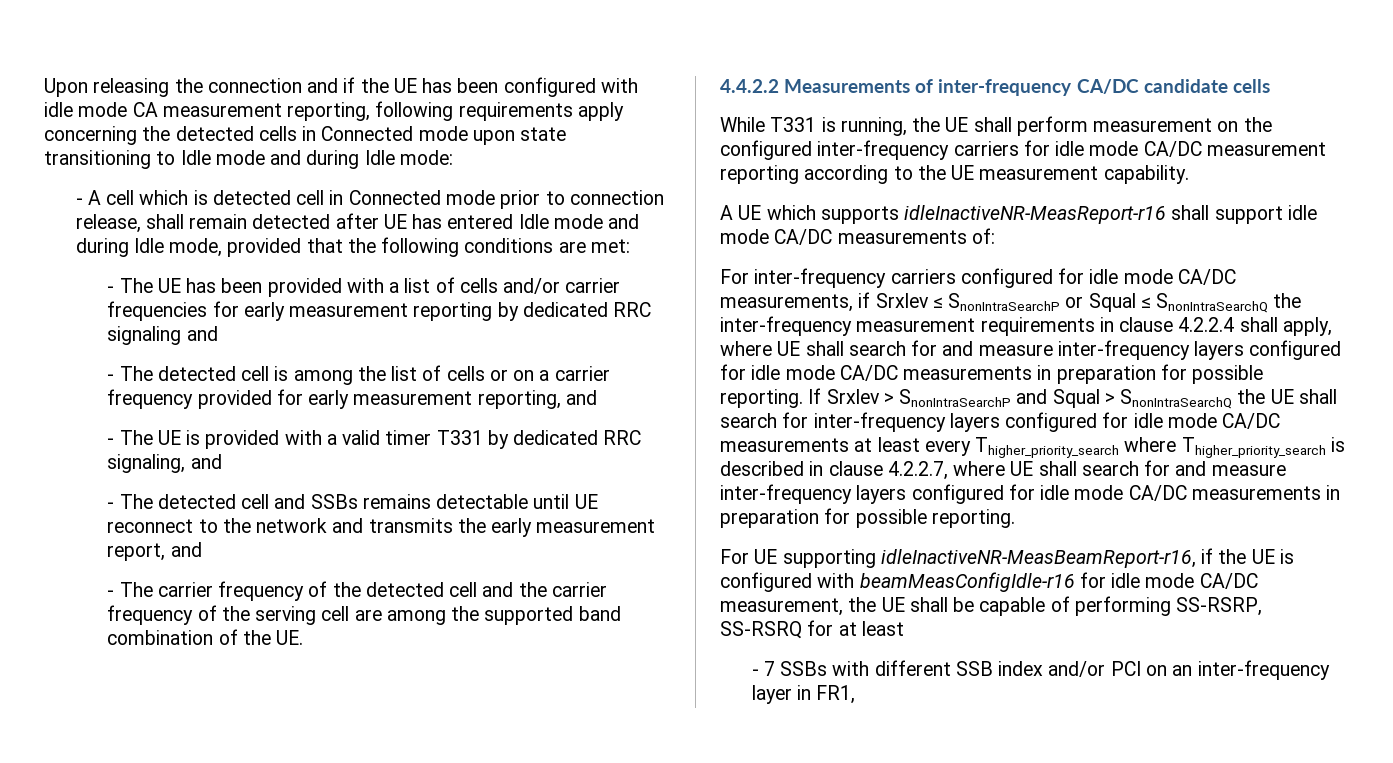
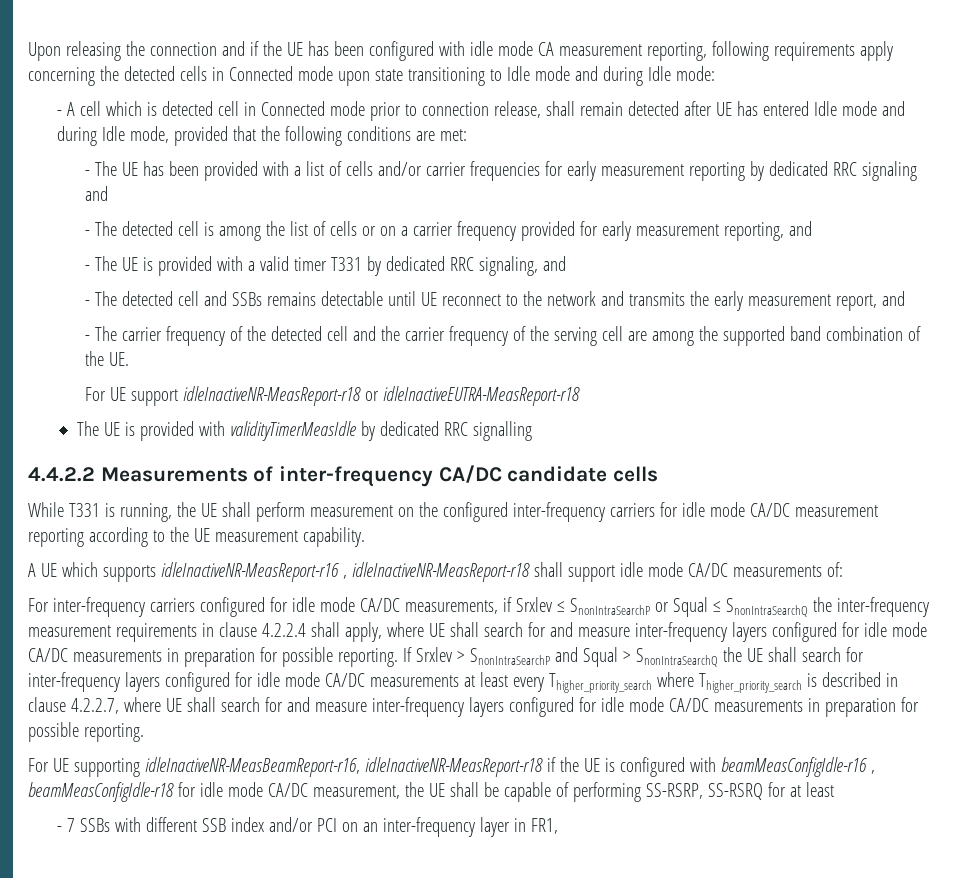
(304, 637) none -> [85,386,581,406] [76,421,532,441] // For UE support idleInactiveNR-MeasReport-r18 or idleInactiveEUTRA-MeasReport-r18 // The UE is provided with validityTimerMeasIdle by dedicated RRC signalling
(1167, 214) none -> [342,562,530,582] , idleInactiveNR-MeasReport-r18
(1196, 558) none -> [364,757,543,777] idleInactiveNR-MeasReport-r18
(1075, 582) none -> [870,770,875,774] [28,782,174,802] , beamMeasConfigIdle-r18

